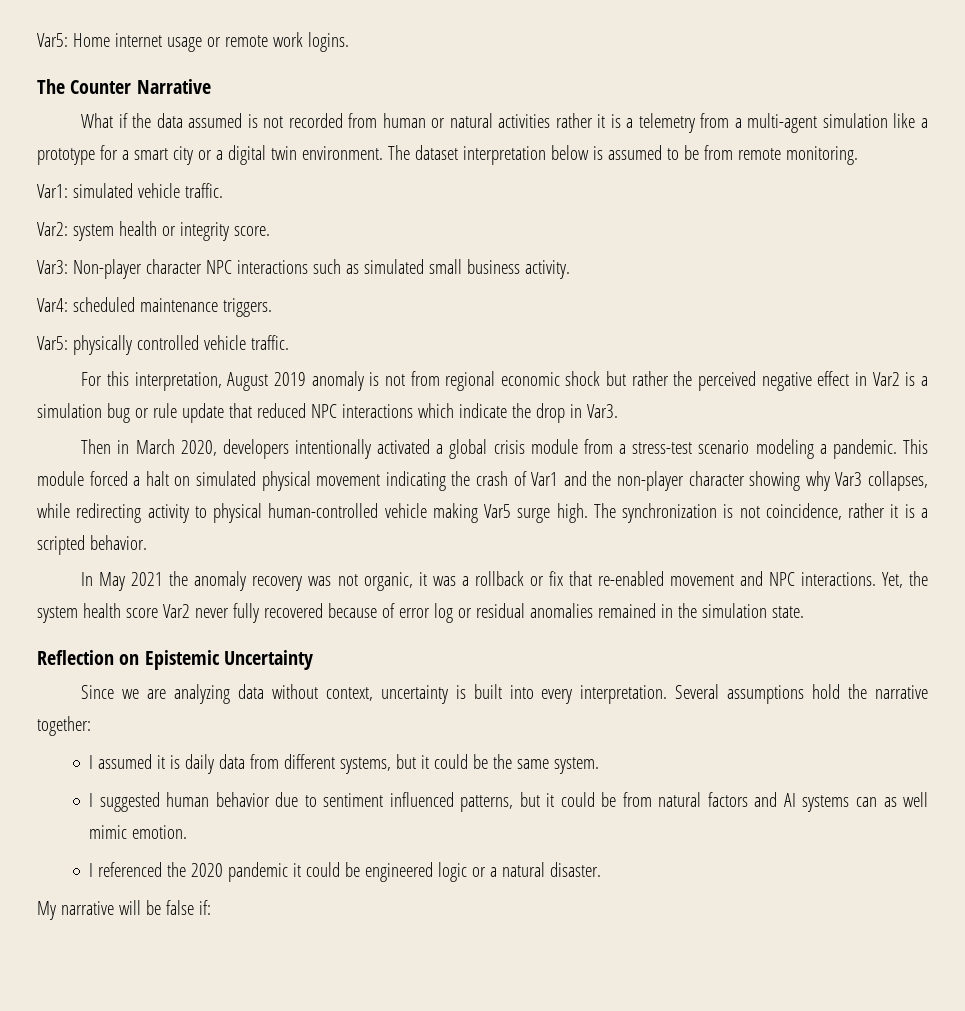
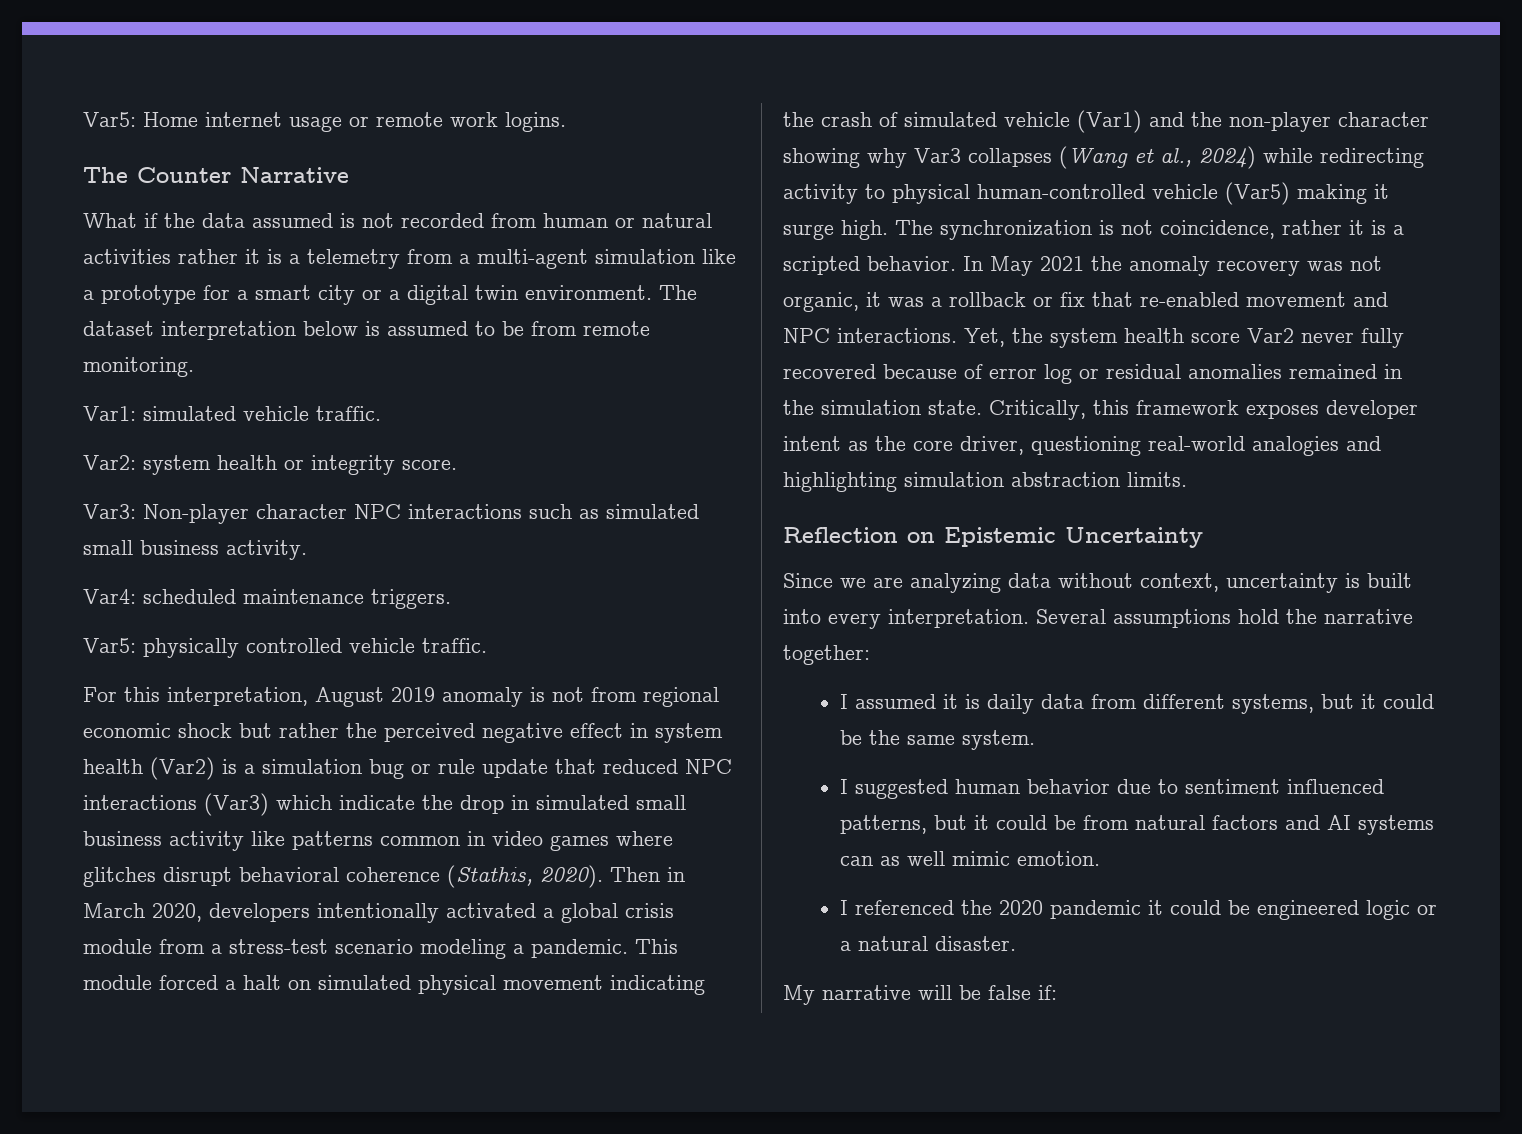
[872,372,900,386] Var2 -> [655,723,723,743] [83,757,215,780] system health (Var2)
(413, 411) none -> [204,793,269,816] (Var3)
[586,404,618,418] Var3. // -> [536,795,686,810] [83,831,673,851] [83,865,603,888] simulated small business activity like patterns common in video games where glitches disrupt behavioral coherence (Stathis, 2020).
[531,472,559,486] Var1 -> [904,110,1142,133] simulated vehicle (Var1)
[868,471,929,491] collapses, -> [968,146,1256,169] collapses (Wang et al., 2024)
[432,503,512,523] making Var5 -> [1225,182,1389,205] (Var5) making it
(147, 542) // -> (956, 263) none
(804, 612) none -> [989,400,1418,420] [783,436,1381,456] [783,472,1187,492] Critically, this framework exposes developer intent as the core driver, questioning real-world analogies and highlighting simulation abstraction limits.

